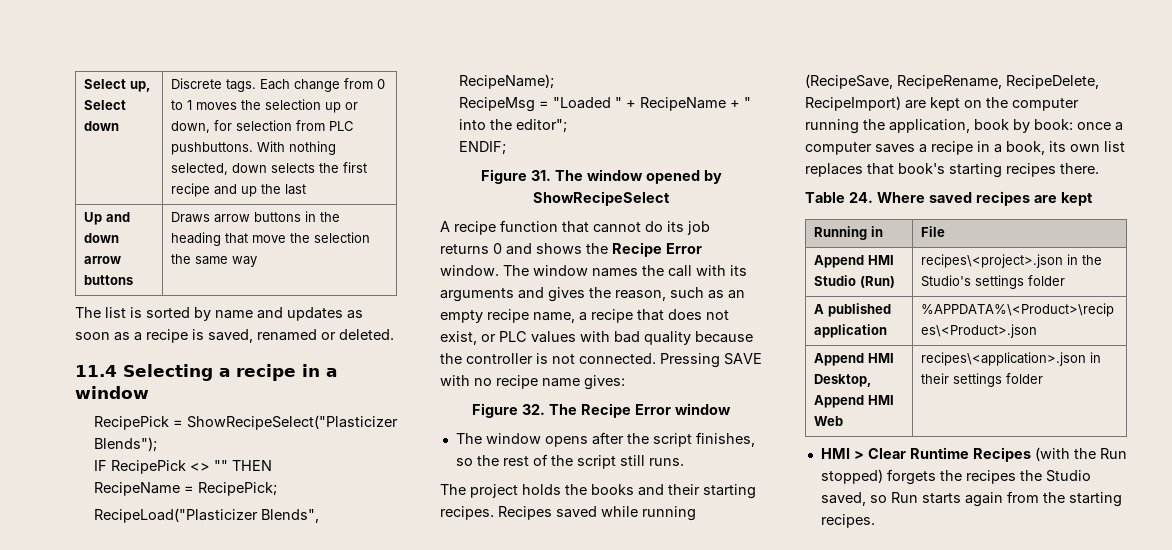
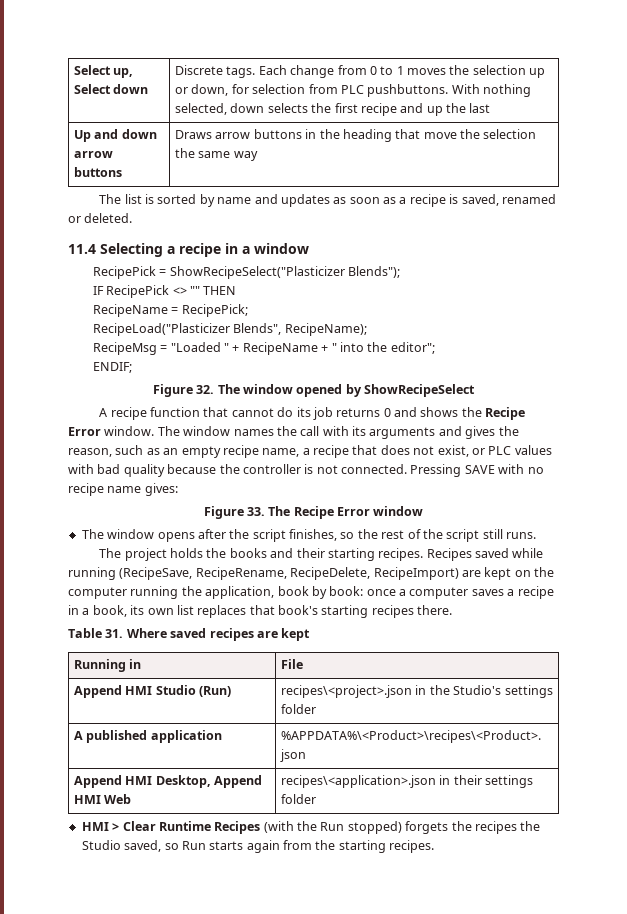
[530,170,551,181] 31. -> [196,385,215,394] 32.
[522,404,545,415] 32. -> [246,507,265,516] 33.
[849,192,873,203] 24. -> [105,629,124,638] 31.

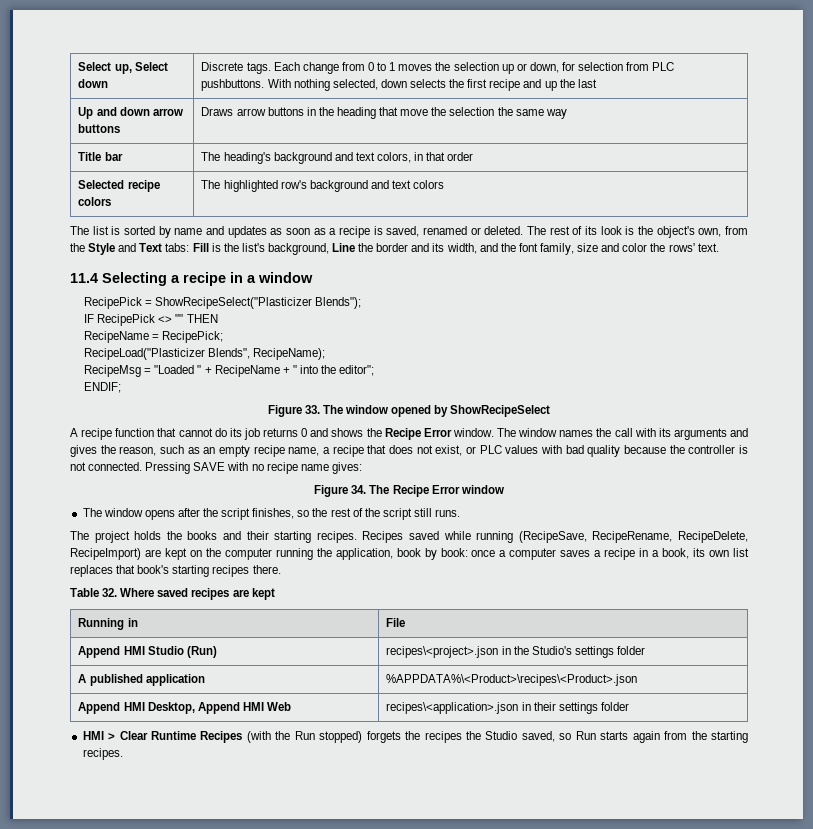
(258, 156) none -> [78,152,123,161] [201,152,474,164] [78,180,160,192] [78,197,112,206] [201,180,445,192] // Title bar | The heading's background and text colors, in that order // Selected recipe colors | The highlighted row's background and text colors
(133, 218) none -> [527,226,748,238] [70,243,719,255] The rest of its look is the object's own, from the Style and Text tabs: Fill is the list's background, Line the border and its width, and the font family, size and color the rows' text.
[196,385,215,394] 32. -> [304,405,320,414] 33.
[246,507,265,516] 33. -> [351,485,367,494] 34.
[105,629,124,638] 31. -> [102,588,118,597] 32.

